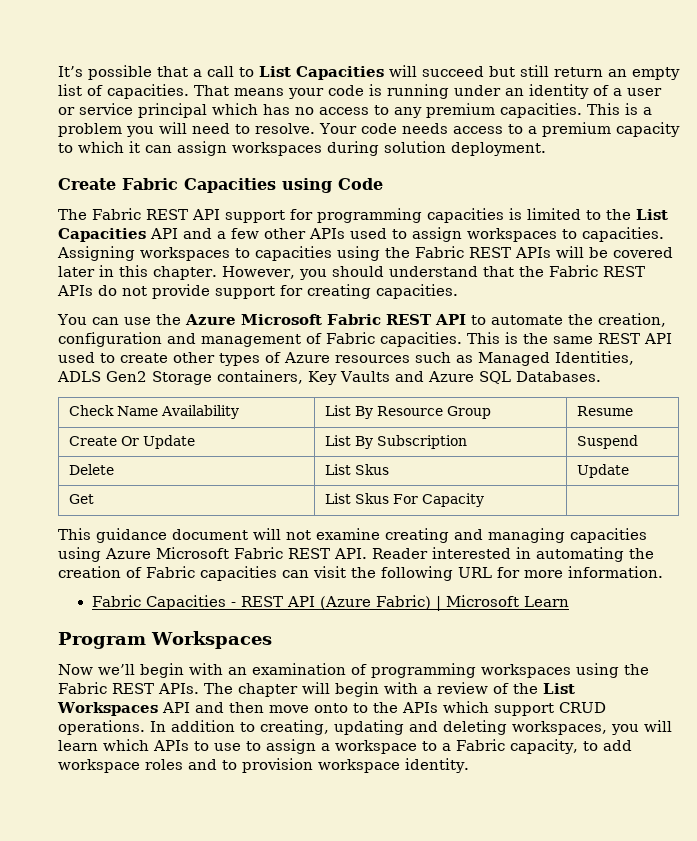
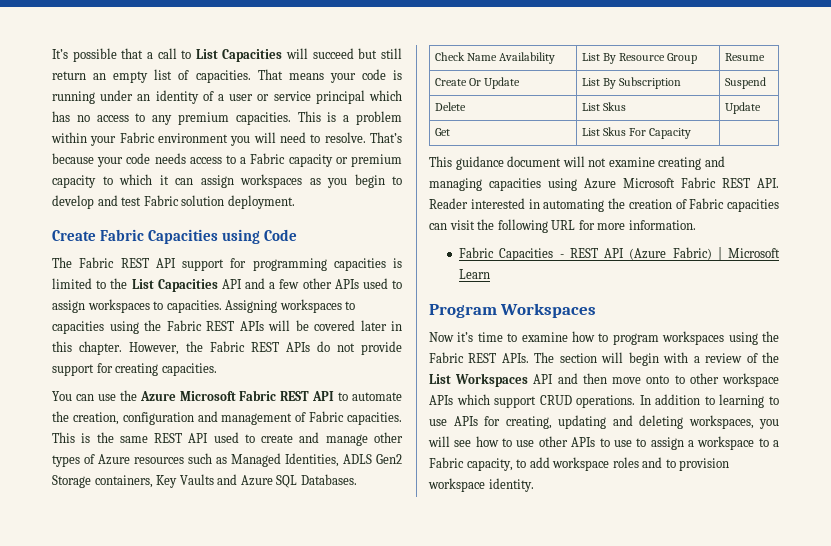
(122, 130) none -> [51,132,228,146] within your Fabric environment
[319,123,357,134] Your -> [370,132,402,143] [52,153,124,167] That’s because your
(537, 130) none -> [250,153,348,167] Fabric capacity or
[327,141,379,156] during -> [309,174,402,188] [52,195,179,209] as you begin to develop and test Fabric
[298,266,514,280] you should understand that -> (179, 348) none
(168, 358) none -> [299,432,368,446] and manage
[98,663,476,678] we’ll begin with an examination of programming -> [457,331,659,345] it’s time to examine how to program
[237,683,298,697] chapter -> [559,353,597,363] section
[372,702,398,713] the -> [689,373,779,387] other workspace
(255, 727) none -> [719,394,779,408] [429,416,500,426] learning to use APIs for
[58,739,149,751] learn which -> [454,436,568,447] see how to use other

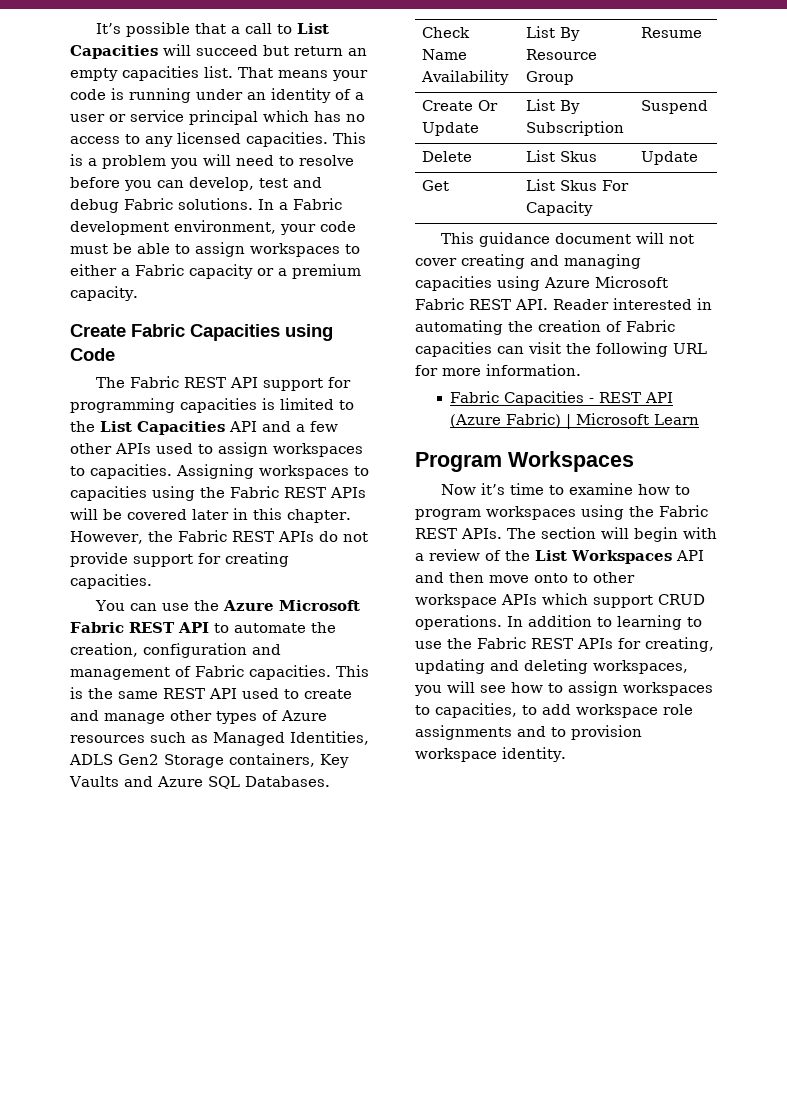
[380,48,402,59] still -> (289, 50) none
[154,69,251,83] list of capacities. -> [122,66,233,81] capacities list.
[178,112,229,125] premium -> [177,132,241,144] licensed
[51,132,402,146] [52,153,403,167] [52,174,402,188] [52,195,295,209] within your Fabric environment you will need to resolve. That’s because your code needs access to a Fabric capacity or premium capacity to which it can assign workspaces as you begin to develop and test Fabric solution deployment. -> [170,154,354,169] [70,177,322,191] [70,198,342,213] [70,220,356,235] [70,242,360,257] [70,264,361,279] [70,286,138,301] you will need to resolve before you can develop, test and debug Fabric solutions. In a Fabric development environment, your code must be able to assign workspaces to either a Fabric capacity or a premium capacity.
[608,157,655,167] examine -> [415,258,457,266] cover
(447, 422) none -> [447,637,573,649] the Fabric REST
[516,436,779,450] [429,457,513,471] use other APIs to use to assign a workspace to a Fabric capacity, -> [568,681,713,696] [415,703,517,718] assign workspaces to capacities,
[612,457,639,468] roles -> [663,704,693,715] [415,725,512,740] role assignments

